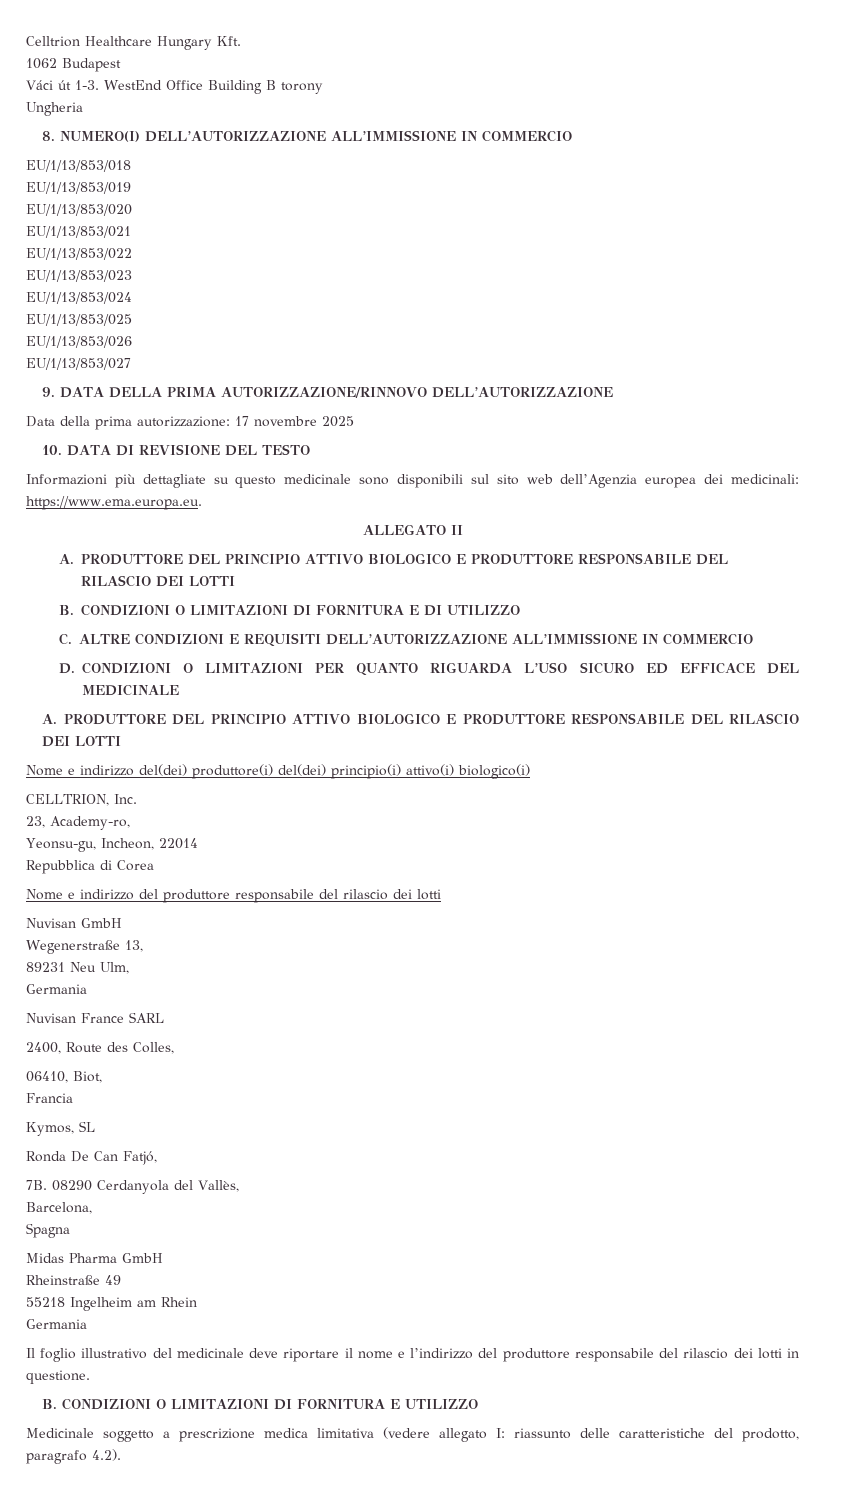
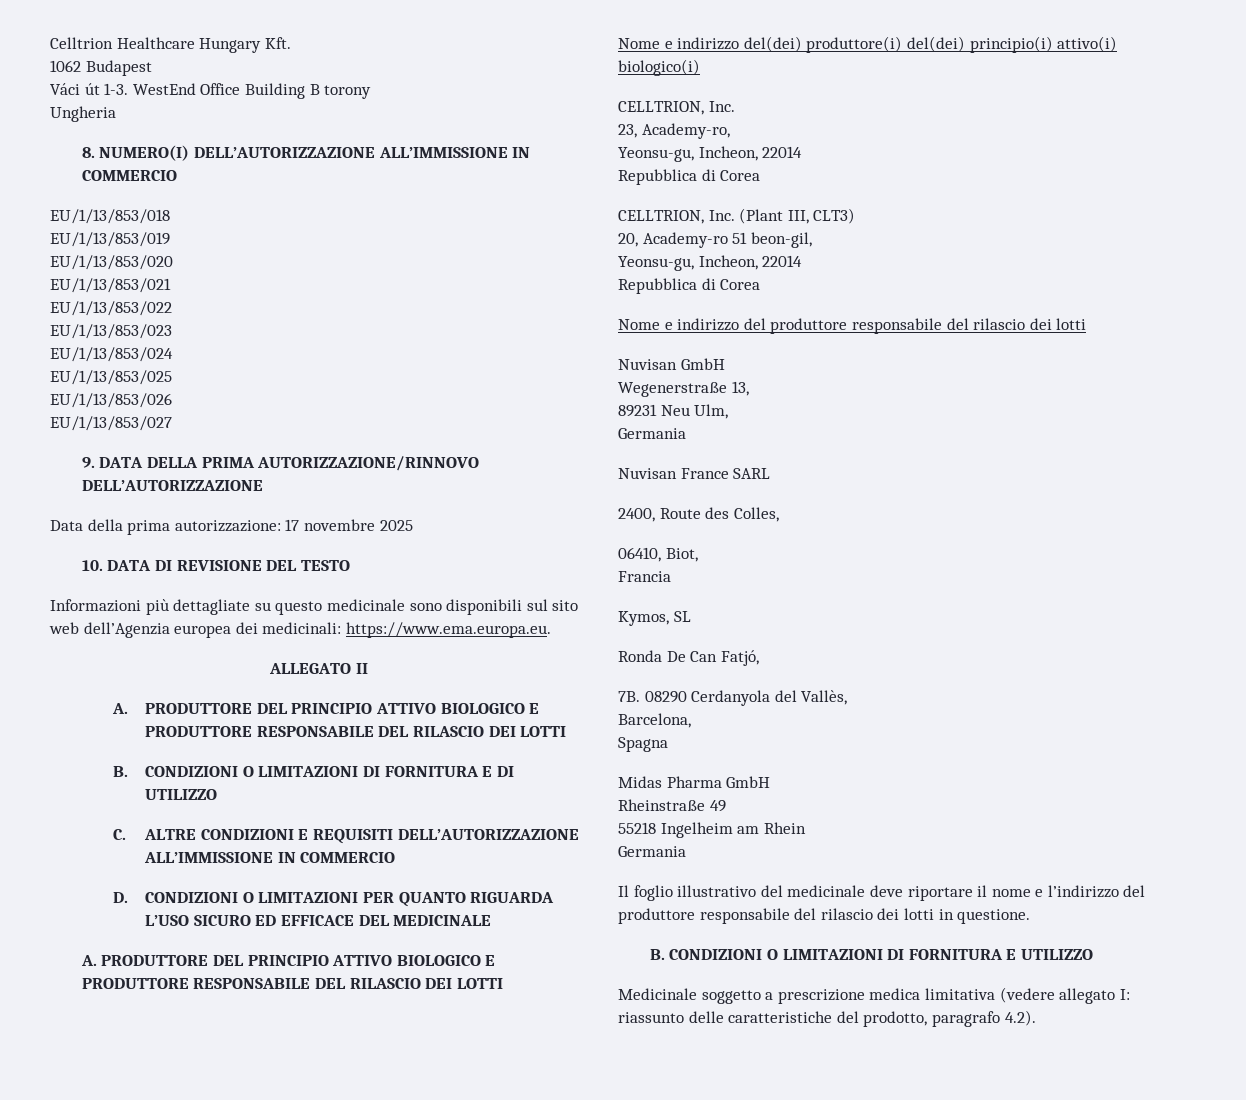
(154, 865) none -> [618,208,856,224] [618,232,812,248] [618,255,803,271] [618,278,761,294] // CELLTRION, Inc. (Plant III, CLT3) // 20, Academy-ro 51 beon-gil, // Yeonsu-gu, Incheon, 22014 // Repubblica di Corea

